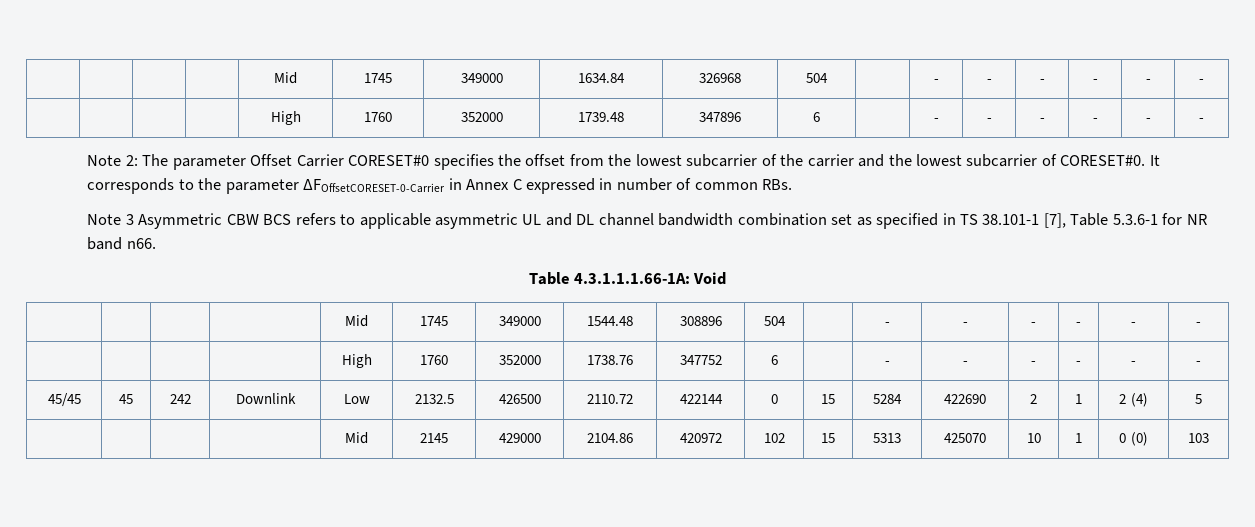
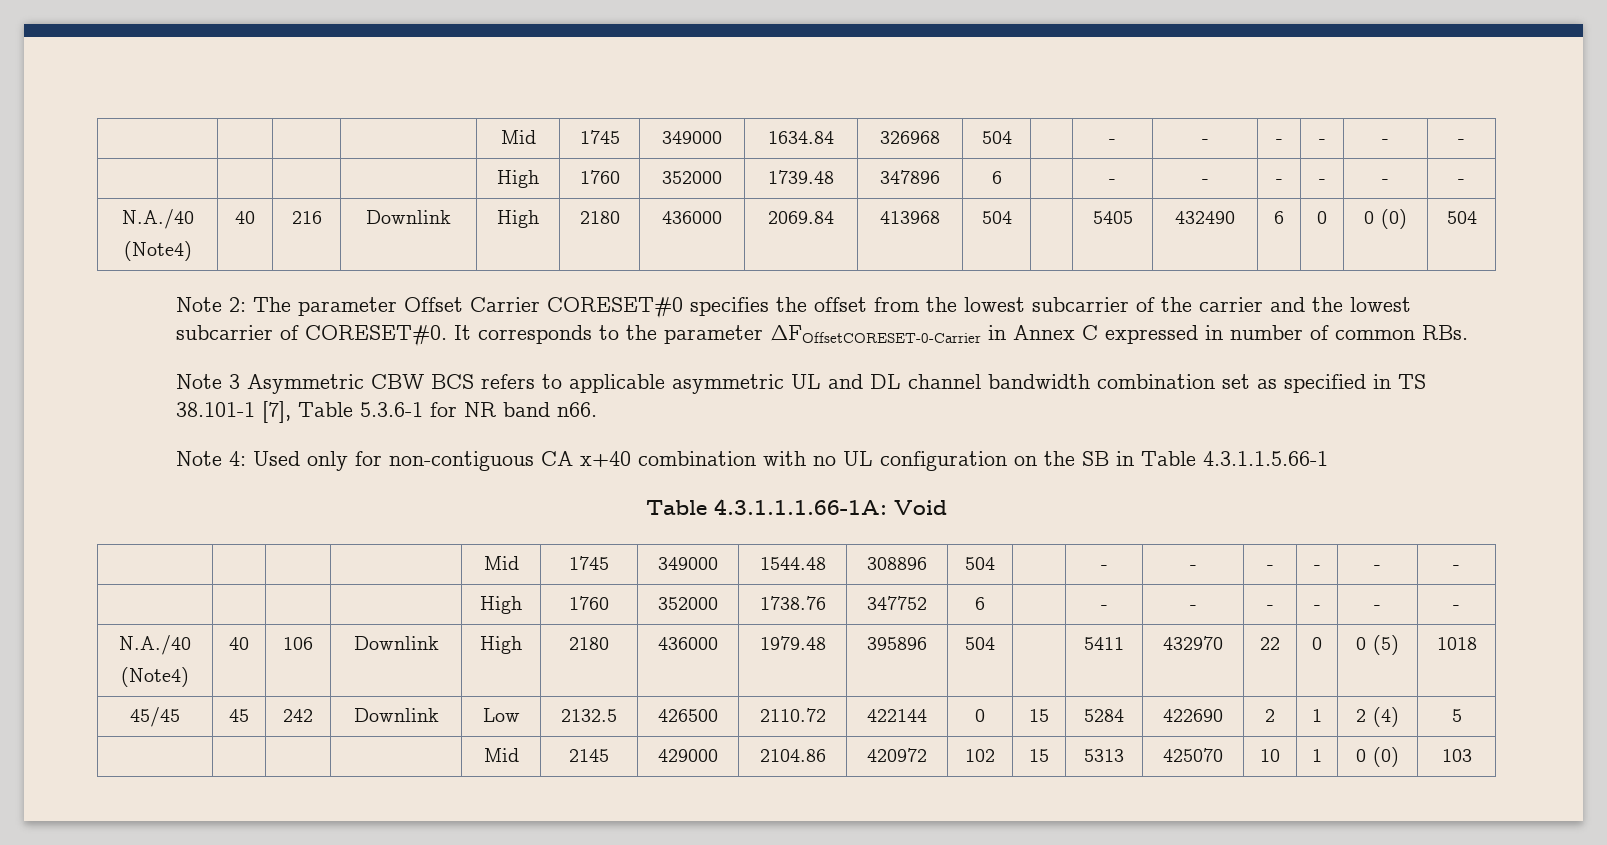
(1204, 120) none -> [121,209,194,229] [123,241,192,261] [235,211,255,224] [291,211,322,224] [366,210,452,224] [497,210,539,228] [579,211,620,224] [662,211,722,224] [768,211,834,224] [880,211,940,224] [981,211,1012,224] [1092,211,1133,224] [1175,211,1235,224] [1274,211,1284,224] [1317,211,1327,224] [1364,209,1407,229] [1446,211,1477,224] // N.A./40 // (Note4) | 40 | 216 | Downlink | High | 2180 | 436000 | 2069.84 | 413968 | 504 | | 5405 | 432490 | 6 | 0 | 0 (0) | 504
(156, 243) none -> [175,451,1328,471] // Note 4: Used only for non-contiguous CA x+40 combination with no UL configuration on the SB in Table 4.3.1.1.5.66-1
(1201, 363) none -> [119,635,191,655] [121,667,189,687] [229,637,249,650] [283,637,313,650] [353,636,439,650] [480,636,522,654] [569,637,609,650] [658,637,718,650] [759,636,826,650] [867,637,927,650] [965,637,995,650] [1084,637,1124,650] [1163,636,1223,650] [1260,637,1280,650] [1312,637,1322,650] [1356,635,1399,655] [1436,637,1477,650] // N.A./40 // (Note4) | 40 | 106 | Downlink | High | 2180 | 436000 | 1979.48 | 395896 | 504 | | 5411 | 432970 | 22 | 0 | 0 (5) | 1018

